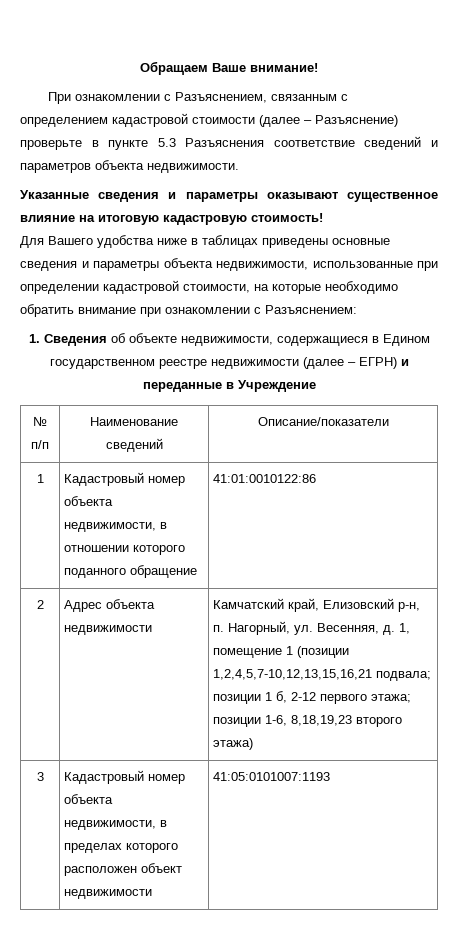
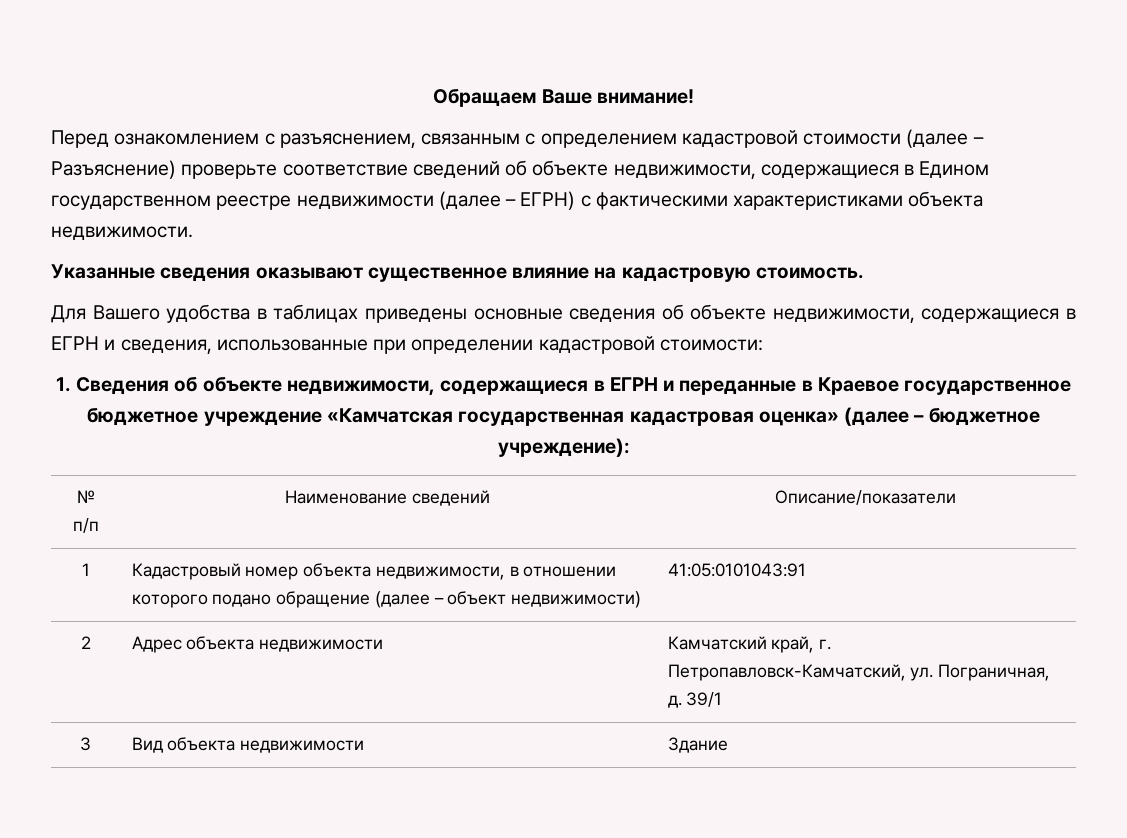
[47,92,267,104] При ознакомлении с Разъяснением, -> [51,130,416,148] Перед ознакомлением с разъяснением,
[91,136,438,150] [20,160,239,173] [20,190,438,202] [20,213,323,225] [20,235,390,248] [20,258,438,271] [20,280,398,294] [20,304,357,317] [28,334,107,346] в пункте 5.3 Разъяснения соответствие сведений и параметров объекта недвижимости. // Указанные сведения и параметры оказывают существенное влияние на итоговую кадастровую стоимость! // Для Вашего удобства ниже в таблицах приведены основные сведения и параметры объекта недвижимости, использованные при определении кадастровой стоимости, на которые необходимо обратить внимание при ознакомлении с Разъяснением: // 1. Сведения -> [282,161,500,178] соответствие сведений
[400,359,409,366] [142,380,316,392] и переданные в Учреждение -> [580,191,984,210] [51,226,193,240] [51,264,864,282] [51,304,1077,323] [51,336,763,354] [55,376,1072,396] [87,407,1040,426] [497,438,630,457] c фактическими характеристиками объекта недвижимости. // Указанные сведения оказывают существенное влияние на кадастровую стоимость. // Для Вашего удобства в таблицах приведены основные сведения об объекте недвижимости, содержащиеся в ЕГРН и сведения, использованные при определении кадастровой стоимости: // 1. Сведения об объекте недвижимости, содержащиеся в ЕГРН и переданные в Краевое государственное бюджетное учреждение «Камчатская государственная кадастровая оценка» (далее – бюджетное учреждение):
[64,568,127,578] поданного -> [212,594,272,607] подано
[213,474,317,483] | 41:01:0010122:86 -> [374,591,642,608] [667,563,806,577] (далее – объект недвижимости) | 41:05:0101043:91
[323,598,421,612] [213,621,411,635] [213,646,350,658] [213,669,432,681] [213,691,412,704] [213,715,403,727] [213,738,254,750] [36,772,44,781] [64,770,186,784] [64,794,114,804] [64,820,168,830] [64,843,179,853] [64,863,183,876] [64,889,153,899] [213,772,331,781] Елизовский р-н, п. Нагорный, ул. Весенняя, д. 1, помещение 1 (позиции 1,2,4,5,7-10,12,13,15,16,21 подвала; позиции 1 б, 2-12 первого этажа; позиции 1-6, 8,18,19,23 второго этажа) // 3 | Кадастровый номер объекта недвижимости, в пределах которого расположен объект недвижимости | 41:05:0101007:1193 -> [819,639,832,650] [667,664,1051,681] [667,692,723,708] [80,737,91,751] [131,737,365,753] [667,737,728,753] г. Петропавловск-Камчатский, ул. Пограничная, д. 39/1 // 3 | Вид объекта недвижимости | Здание

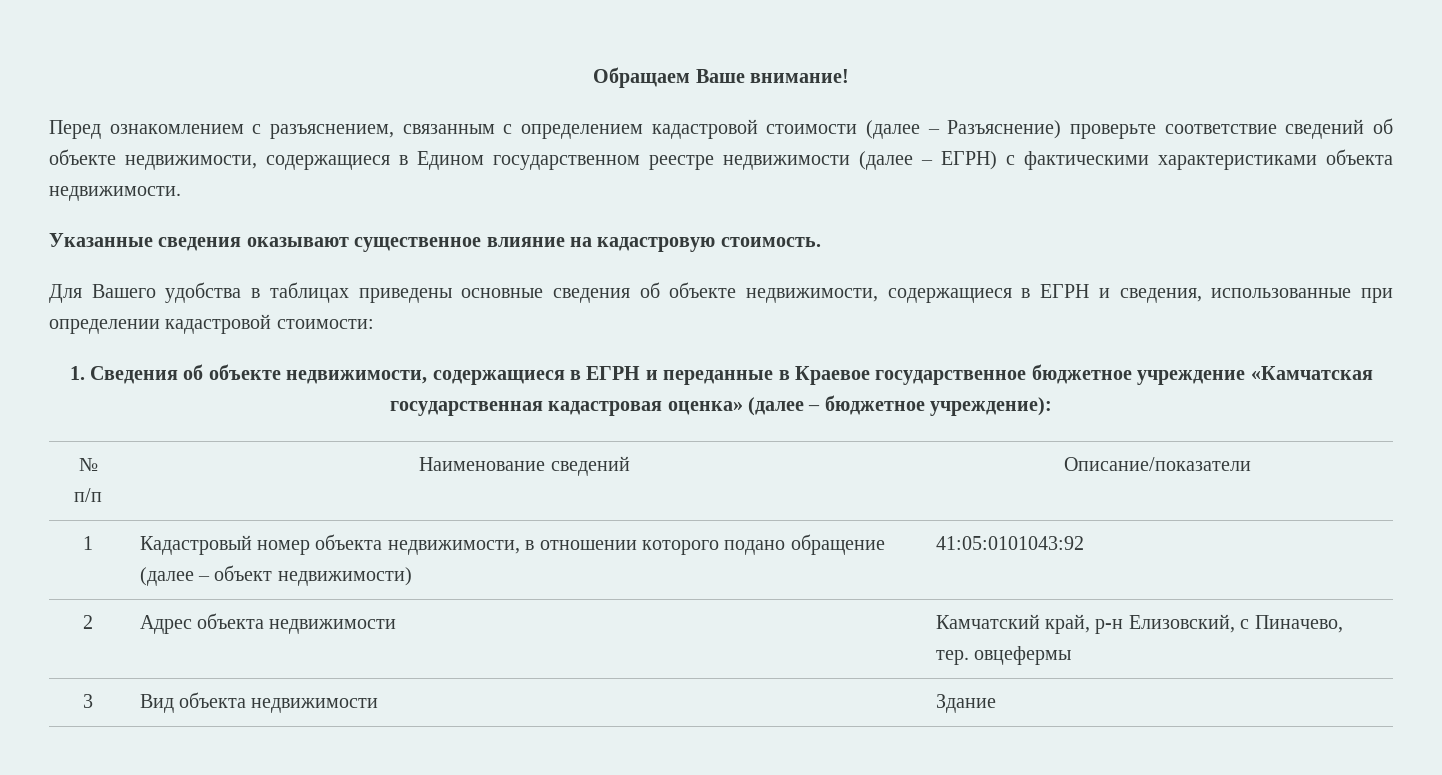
[667,563,806,577] 41:05:0101043:91 -> [935,536,1084,550] 41:05:0101043:92
[819,639,832,650] [667,664,1051,681] [667,692,723,708] г. Петропавловск-Камчатский, ул. Пограничная, д. 39/1 -> [1095,614,1343,634] [935,646,1072,665] р-н Елизовский, с Пиначево, тер. овцефермы

